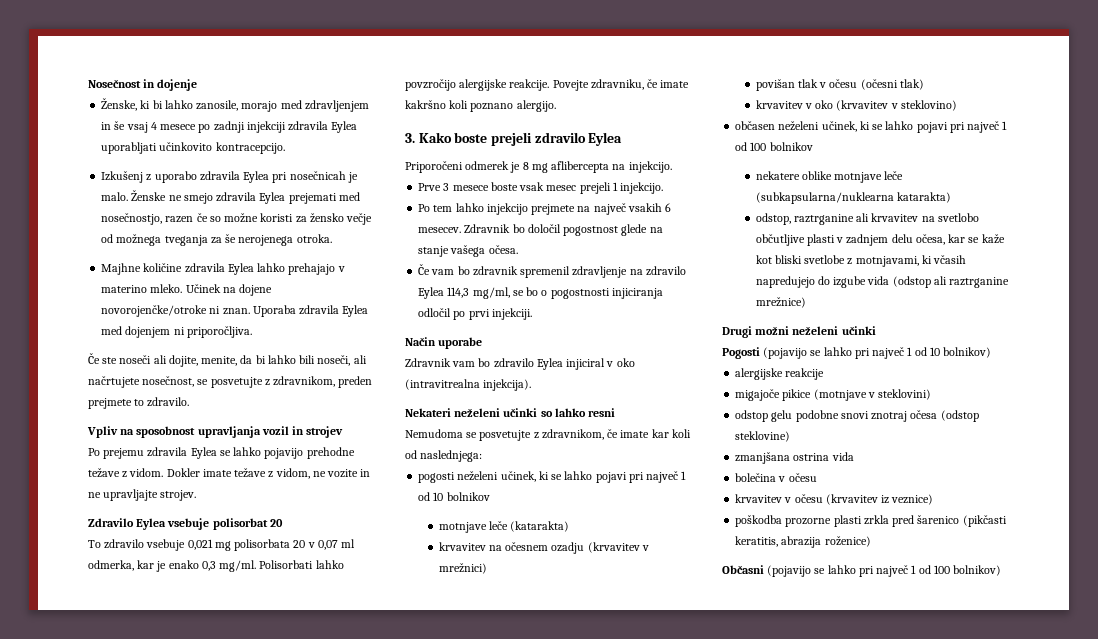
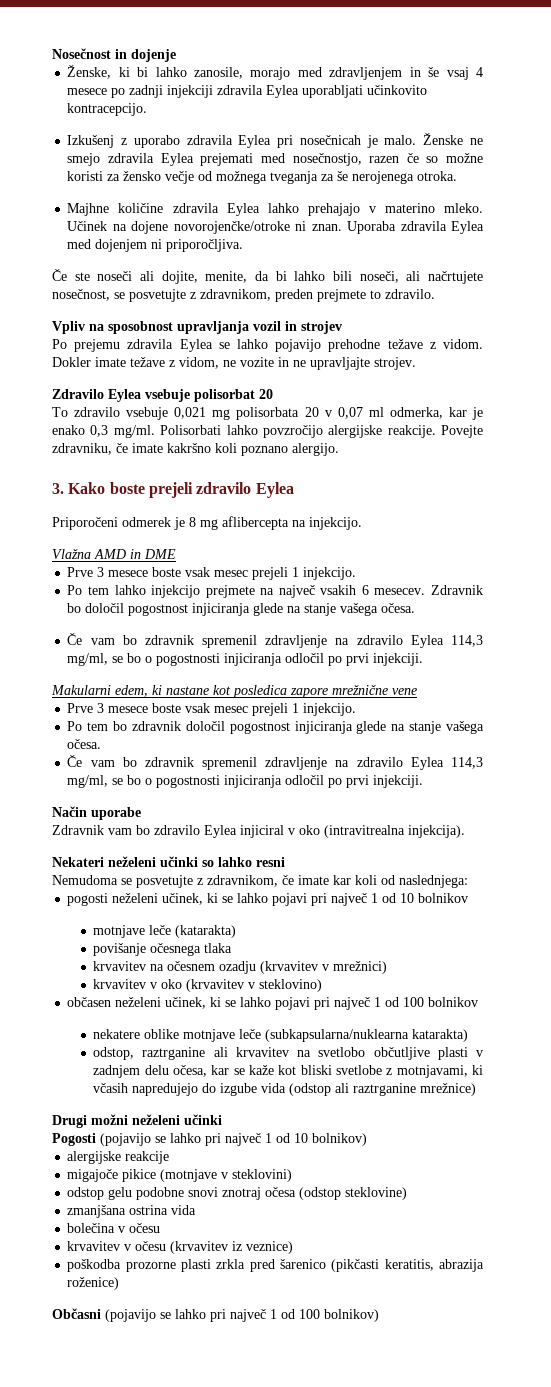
(672, 167) none -> [52,549,176,559] // Vlažna AMD in DME
(619, 231) none -> [192,603,416,616] [67,633,484,648] [67,653,424,666] [51,685,417,698] [67,703,357,716] [67,721,353,734] injiciranja glede na stanje vašega očesa. // Če vam bo zdravnik spremenil zdravljenje na zdravilo Eylea 114,3 mg/ml, se bo o pogostnosti injiciranja odločil po prvi injekciji. // Makularni edem, ki nastane kot posledica zapore mrežnične vene // Prve 3 mesece boste vsak mesec prejeli 1 injekcijo. // Po tem bo zdravnik določil pogostnost injiciranja
(570, 526) none -> [93,943,233,956] // povišanje očesnega tlaka
[755,79,924,91] // povišan tlak v očesu (očesni tlak) -> (388, 967) none

